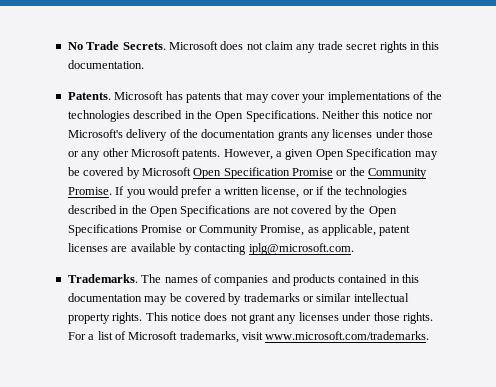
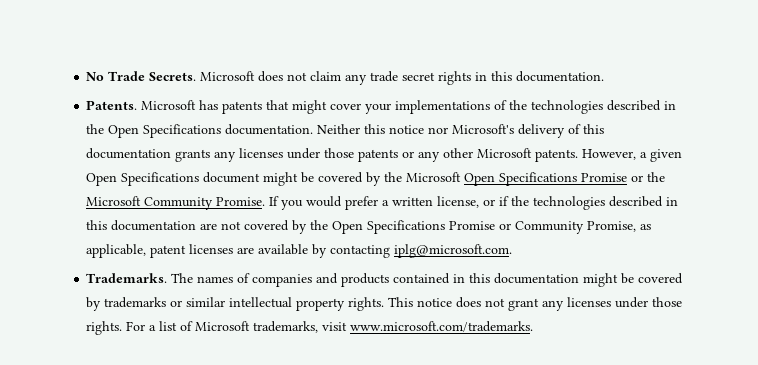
[245,94,269,103] may -> [292,100,328,114] might
[245,110,319,122] Specifications. -> [143,124,314,138] Specifications documentation.
[182,129,198,138] the -> [583,124,605,134] this
(434, 133) none -> [358,149,399,162] patents
[346,148,438,160] [67,167,140,179] Specification may be covered by -> [121,172,403,186] Specifications document might be covered by the
[223,167,290,179] Specification -> [499,172,578,186] Specifications
(365, 171) none -> [86,196,142,206] Microsoft
[131,205,251,217] the Open Specifications -> [86,220,197,231] this documentation
[144,296,168,305] may -> [583,273,619,287] might

